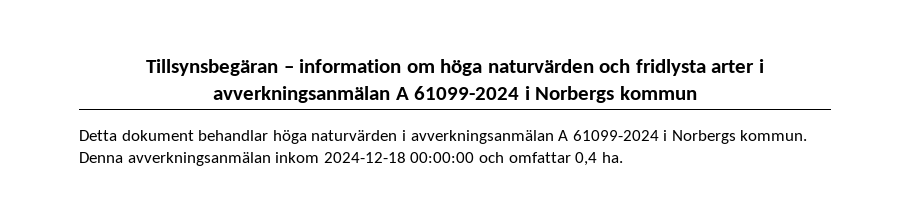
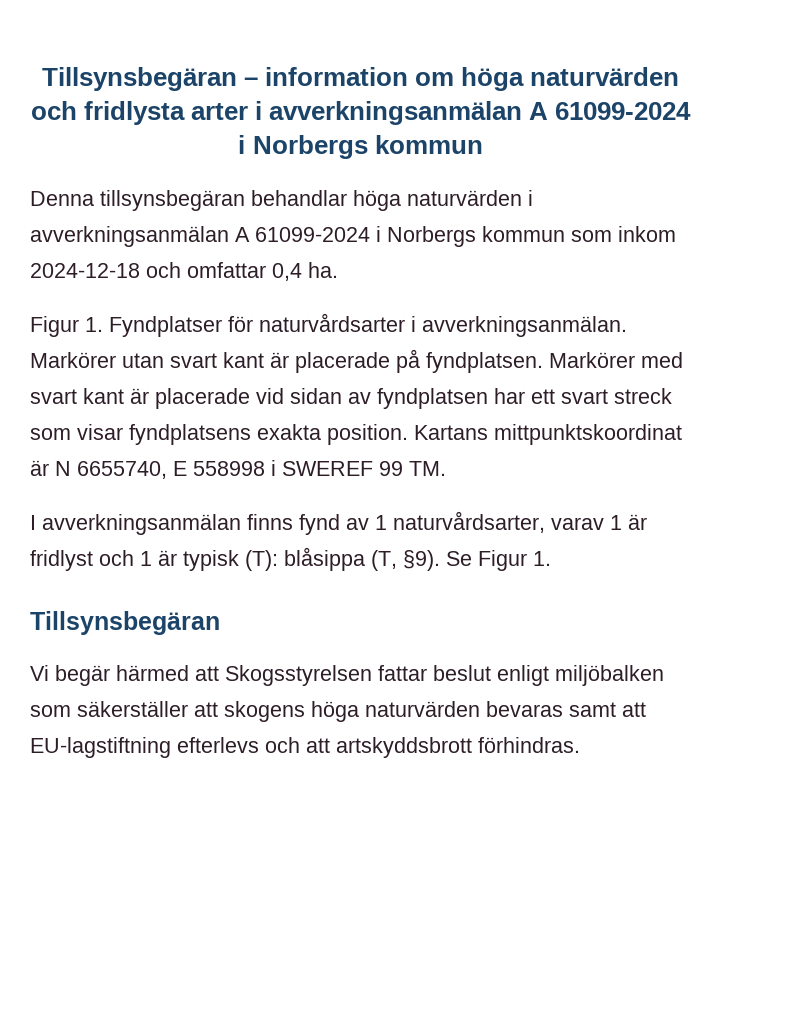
[79,130,194,141] Detta dokument -> [30,190,245,211] Denna tillsynsbegäran
[740,130,808,141] [79,152,271,166] kommun. Denna avverkningsanmälan -> [482,226,612,242] kommun som
[410,152,475,163] 00:00:00 -> (140, 270) none
(623, 157) none -> [30,313,627,337] [30,349,683,373] [30,388,672,409] [30,424,682,445] [30,460,446,479] [30,511,647,535] [30,547,551,571] [30,611,220,635] [30,665,664,686] [30,701,646,722] [30,737,580,758] // Figur 1. Fyndplatser för naturvårdsarter i avverkningsanmälan. Markörer utan svart kant är placerade på fyndplatsen. Markörer med svart kant är placerade vid sidan av fyndplatsen har ett svart streck som visar fyndplatsens exakta position. Kartans mittpunktskoordinat är N 6655740, E 558998 i SWEREF 99 TM. // I avverkningsanmälan finns fynd av 1 naturvårdsarter, varav 1 är fridlyst och 1 är typisk (T): blåsippa (T, §9). Se Figur 1. // Tillsynsbegäran // Vi begär härmed att Skogsstyrelsen fattar beslut enligt miljöbalken som säkerställer att skogens höga naturvärden bevaras samt att EU-lagstiftning efterlevs och att artskyddsbrott förhindras.

